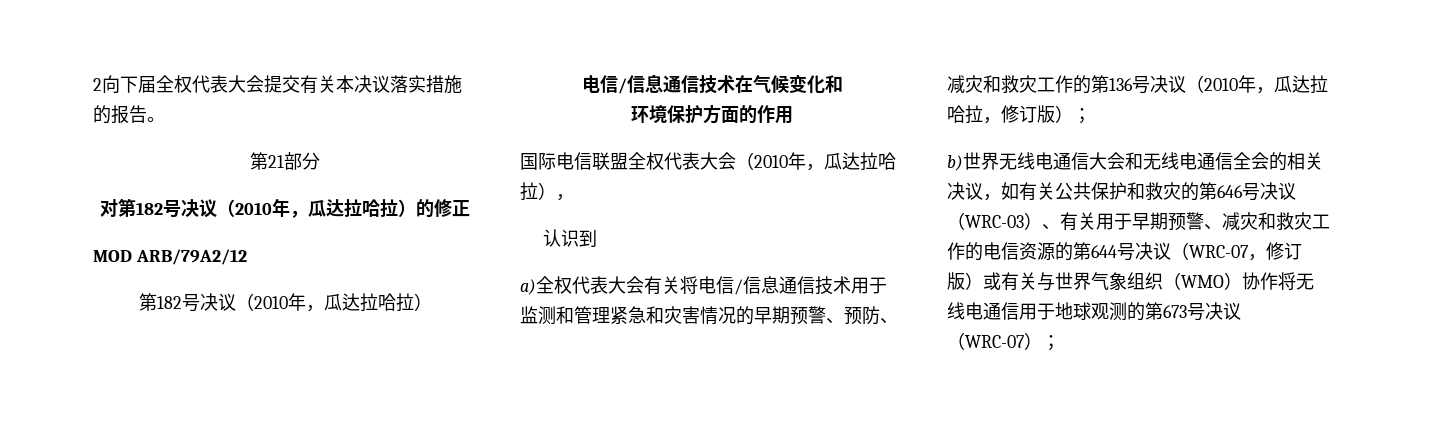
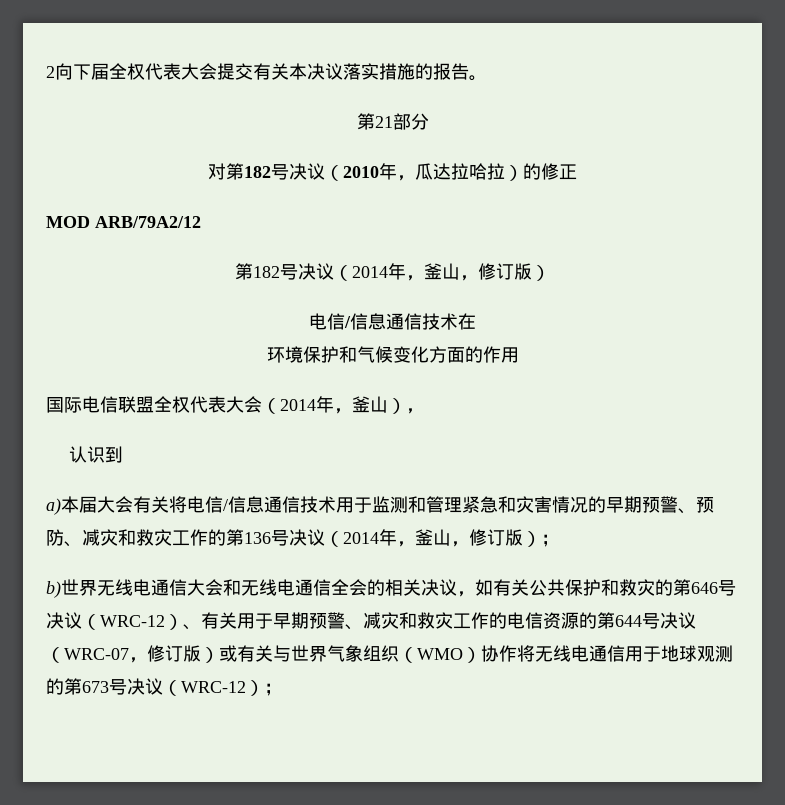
[253,293,414,312] 2010年，瓜达拉哈拉 -> [352,263,532,281] 2014年，釜山，修订版
[752,74,843,94] 气候变化和 -> (476, 321) none
(703, 114) none -> [338,346,429,363] 和气候变化
[754,152,896,171] [520,182,538,201] 2010年，瓜达拉哈拉 -> [280,396,388,414] 2014年，釜山
[536,276,608,294] 全权代表 -> [61,496,97,513] 本届
[1204,75,1328,94] [947,105,983,124] 2010年，瓜达拉哈拉 -> [343,529,451,547] 2014年，釜山
[965,215,1024,228] WRC-03 -> [100,615,165,627] WRC-12
[965,335,1025,348] WRC-07 -> [181,681,246,693] WRC-12

